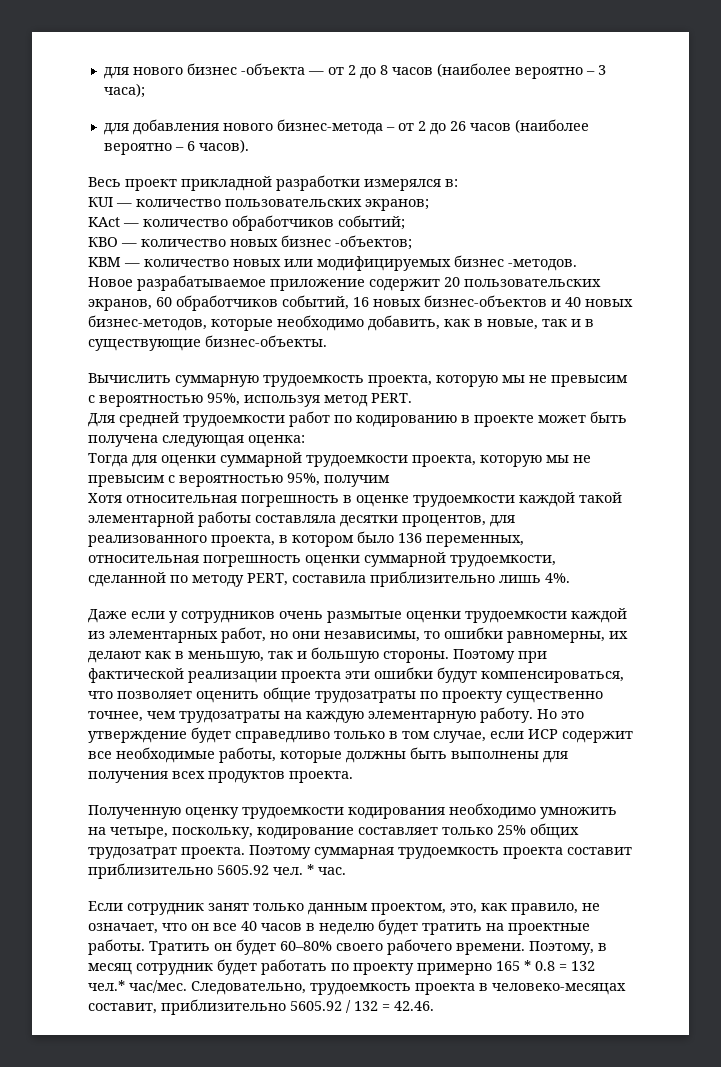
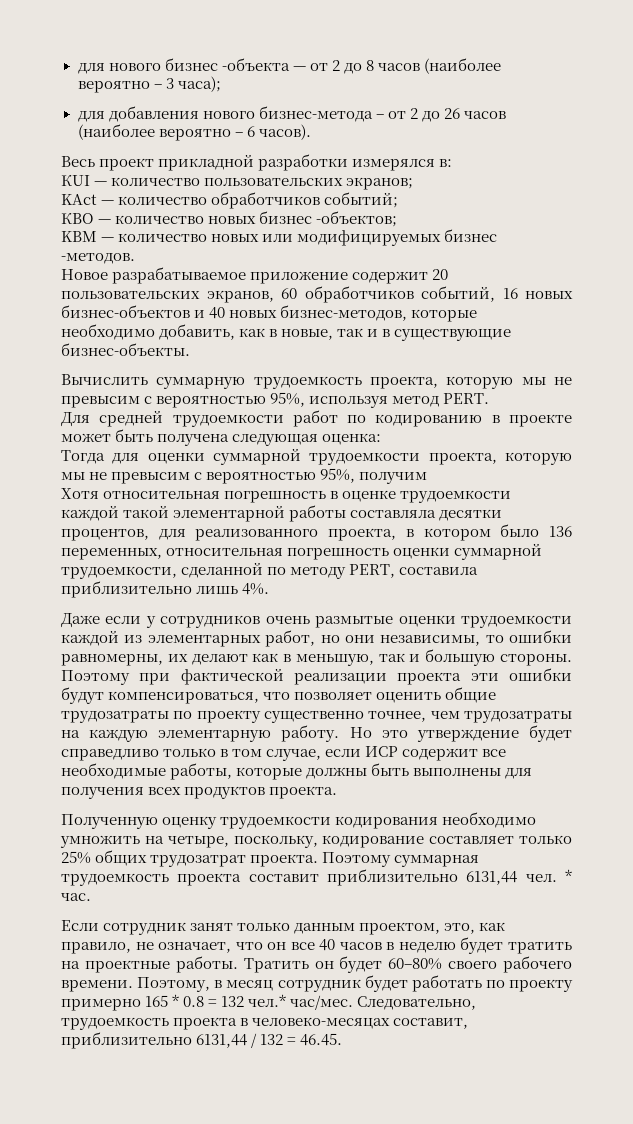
[217,865,269,875] 5605.92 -> [466,871,518,885] 6131,44
[290,1001,342,1011] 5605.92 -> [196,1034,248,1048] 6131,44
[394,1001,434,1011] 42.46. -> [300,1033,343,1046] 46.45.

